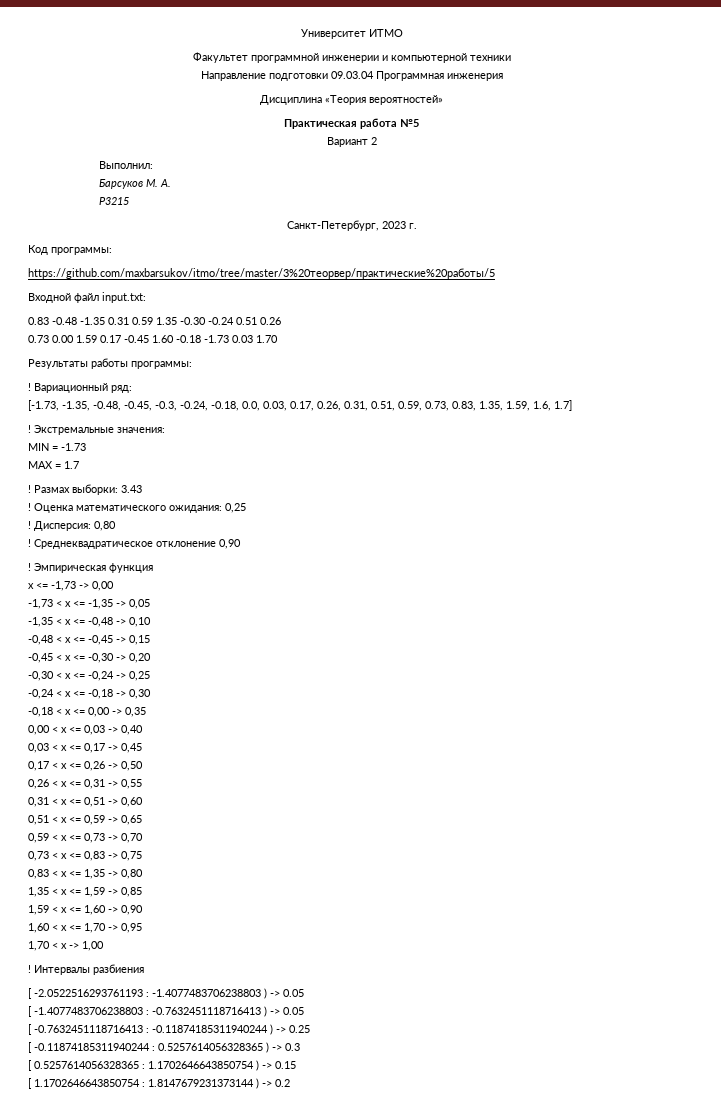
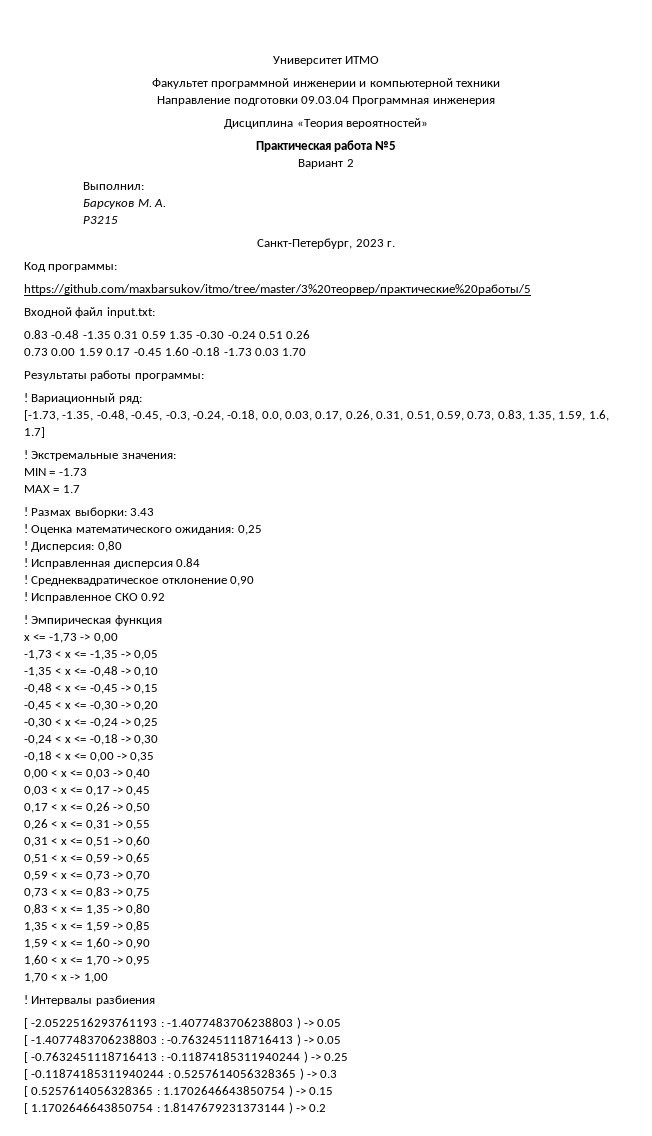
(116, 526) none -> [24,558,201,569] // ! Исправленная дисперсия 0.84
(241, 544) none -> [24,592,166,603] // ! Исправленное СКО 0.92

